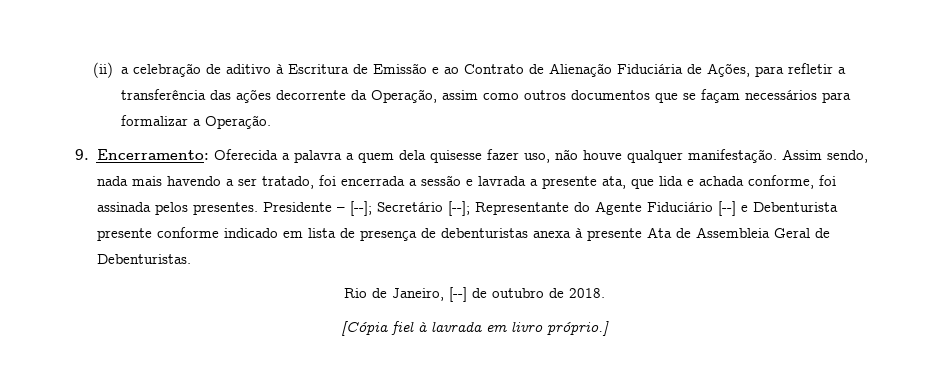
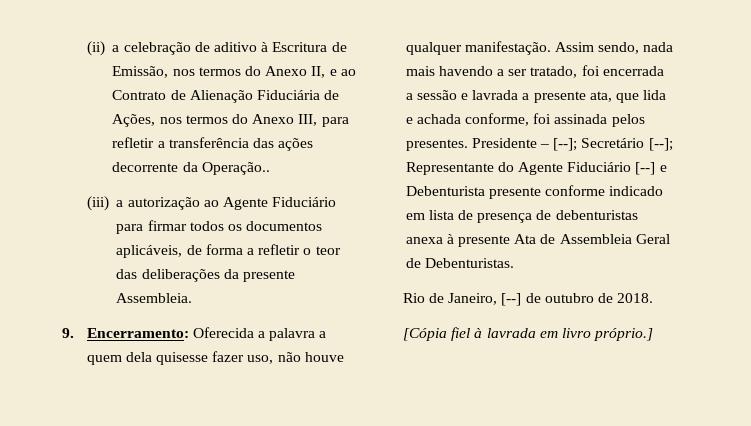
[372,63,427,74] Emissão -> [112,66,326,78] Emissão, nos termos do Anexo II,
(750, 70) none -> [159,114,318,126] nos termos do Anexo III,
[370,89,851,103] [120,115,271,129] Operação, assim como outros documentos que se façam necessários para formalizar a Operação. -> [201,162,270,175] [86,196,337,211] [116,220,323,234] [116,244,341,258] [116,269,296,282] [116,293,193,303] Operação.. // (iii) a autorização ao Agente Fiduciário para firmar todos os documentos aplicáveis, de forma a refletir o teor das deliberações da presente Assembleia.

